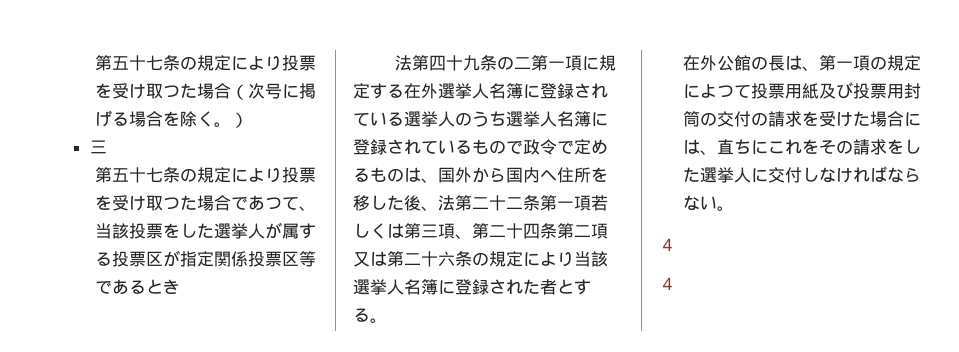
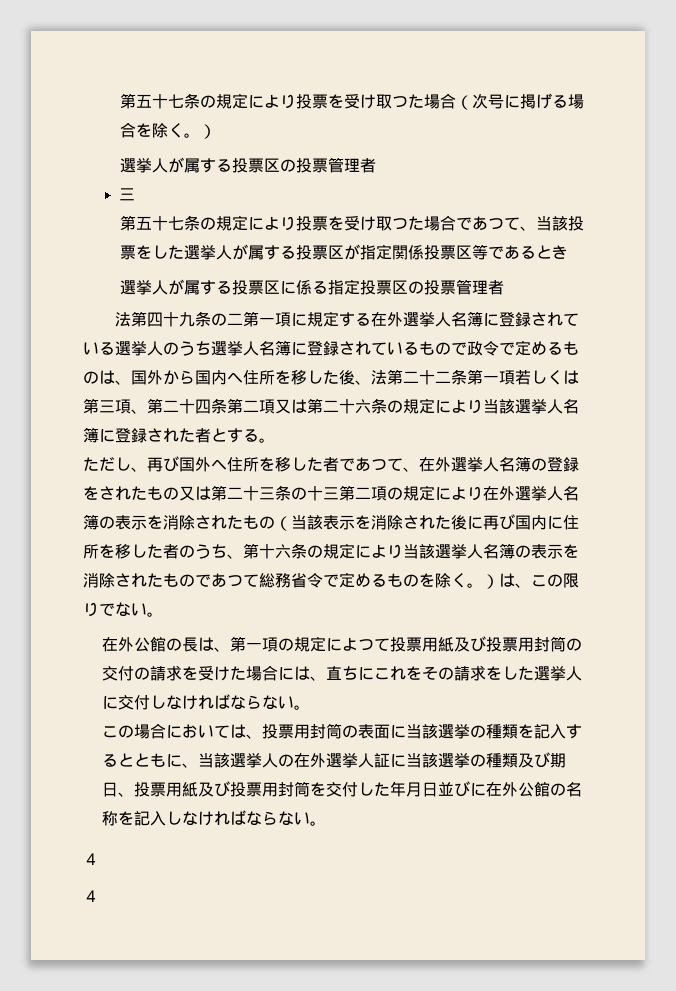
(248, 120) none -> [120,157,377,173] // 選挙人が属する投票区の投票管理者
(180, 286) none -> [120,279,505,295] // 選挙人が属する投票区に係る指定投票区の投票管理者
(387, 320) none -> [83,456,579,472] [83,485,579,501] [83,514,579,531] [83,543,579,559] [83,572,579,589] [83,602,163,617] // ただし、再び国外へ住所を移した者であつて、在外選挙人名簿の登録をされたもの又は第二十三条の十三第二項の規定により在外選挙人名簿の表示を消除されたもの（当該表示を消除された後に再び国内に住所を移した者のうち、第十六条の規定により当該選挙人名簿の表示を消除されたものであつて総務省令で定めるものを除く。）は、この限りでない。
(734, 208) none -> [101,723,582,739] [101,752,566,768] [101,781,582,797] [101,810,326,826] // この場合においては、投票用封筒の表面に当該選挙の種類を記入するとともに、当該選挙人の在外選挙人証に当該選挙の種類及び期日、投票用紙及び投票用封筒を交付した年月日並びに在外公館の名称を記入しなければならない。

